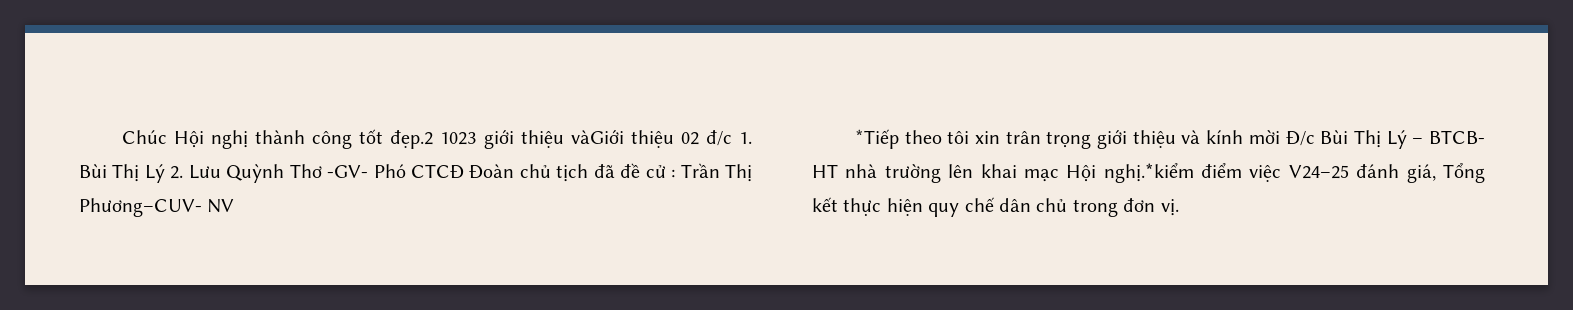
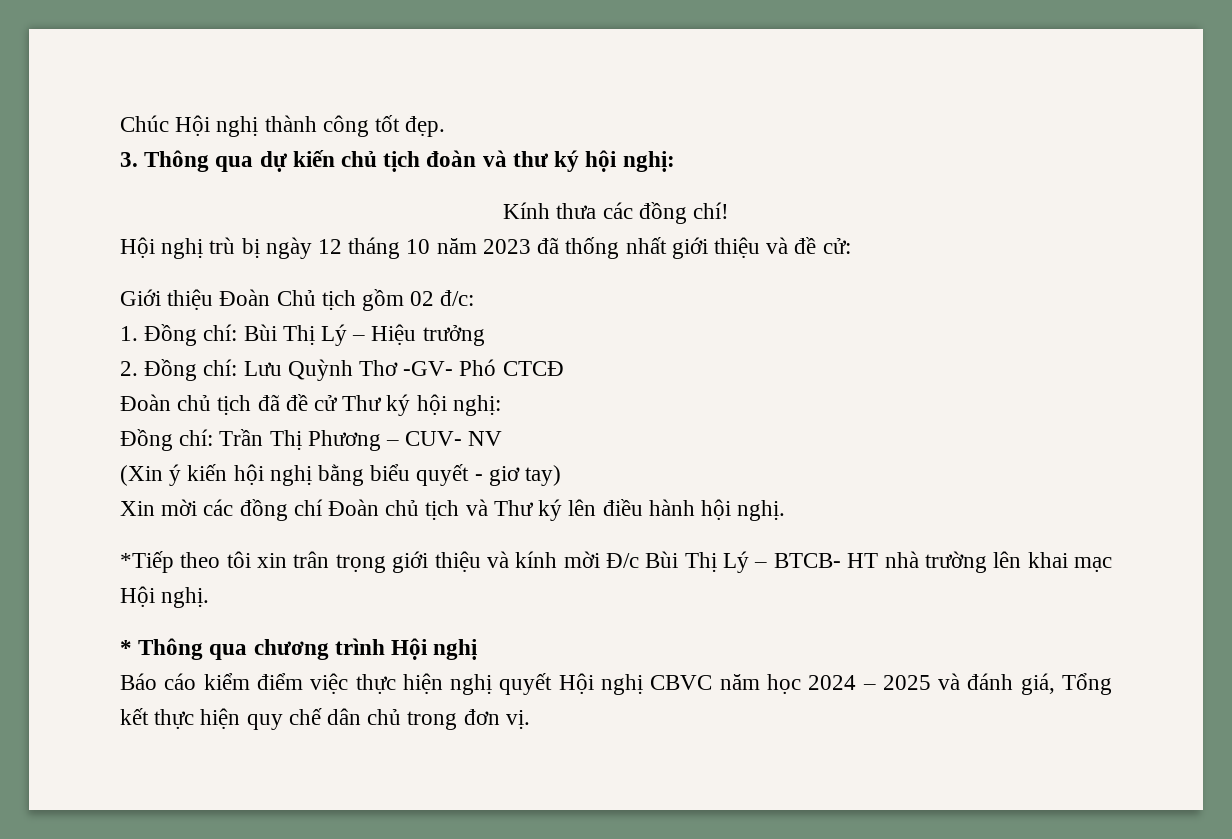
[390,130,753,149] [79,164,184,183] đẹp.2 1023 giới thiệu vàGiới thiệu 02 đ/c 1. Bùi Thị Lý 2. -> [405,116,446,137] [120,150,675,172] [503,202,729,224] [120,237,851,259] [120,289,475,311] [120,324,485,346] [120,359,238,381] đẹp. // 3. Thông qua dự kiến chủ tịch đoàn và thư ký hội nghị: // Kính thưa các đồng chí! // Hội nghị trù bị ngày 12 tháng 10 năm 2023 đã thống nhất giới thiệu và đề cử: // Giới thiệu Đoàn Chủ tịch gồm 02 đ/c: // 1. Đồng chí: Bùi Thị Lý – Hiệu trưởng // 2. Đồng chí:
(465, 171) none -> (564, 368) //
[671,163,753,182] [79,198,235,217] : Trần Thị Phương–CUV- NV -> [342,394,501,416] [120,429,503,451] [120,464,562,486] [120,499,786,521] Thư ký hội nghị: // Đồng chí: Trần Thị Phương – CUV- NV // (Xin ý kiến hội nghị bằng biểu quyết - giơ tay) // Xin mời các đồng chí Đoàn chủ tịch và Thư ký lên điều hành hội nghị.
[1103,163,1349,183] nghị.*kiểm điểm việc V24–25 -> [161,587,210,608] [120,638,479,660] [120,673,961,695] nghị. // * Thông qua chương trình Hội nghị // Báo cáo kiểm điểm việc thực hiện nghị quyết Hội nghị CBVC năm học 2024 – 2025 và

